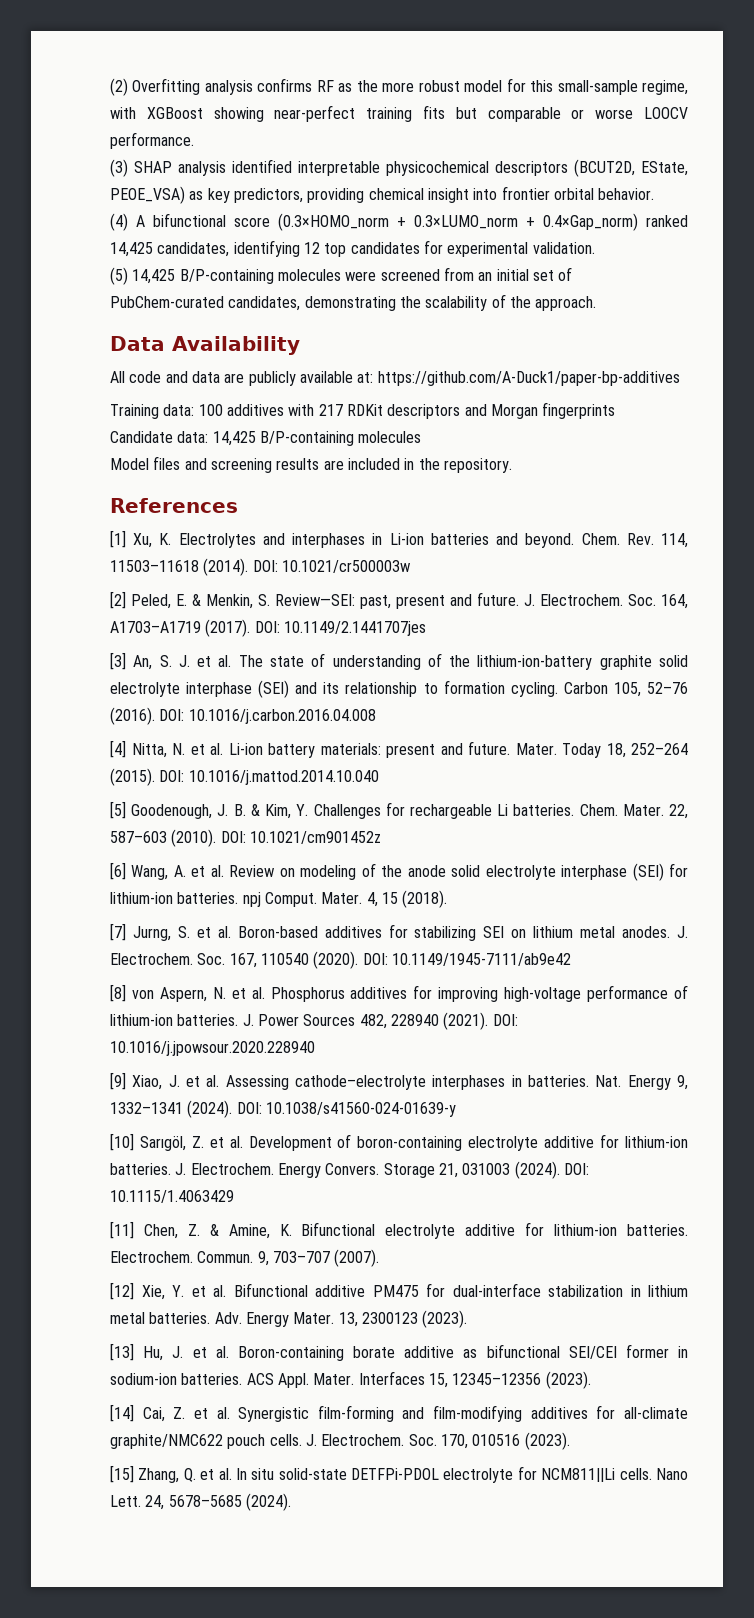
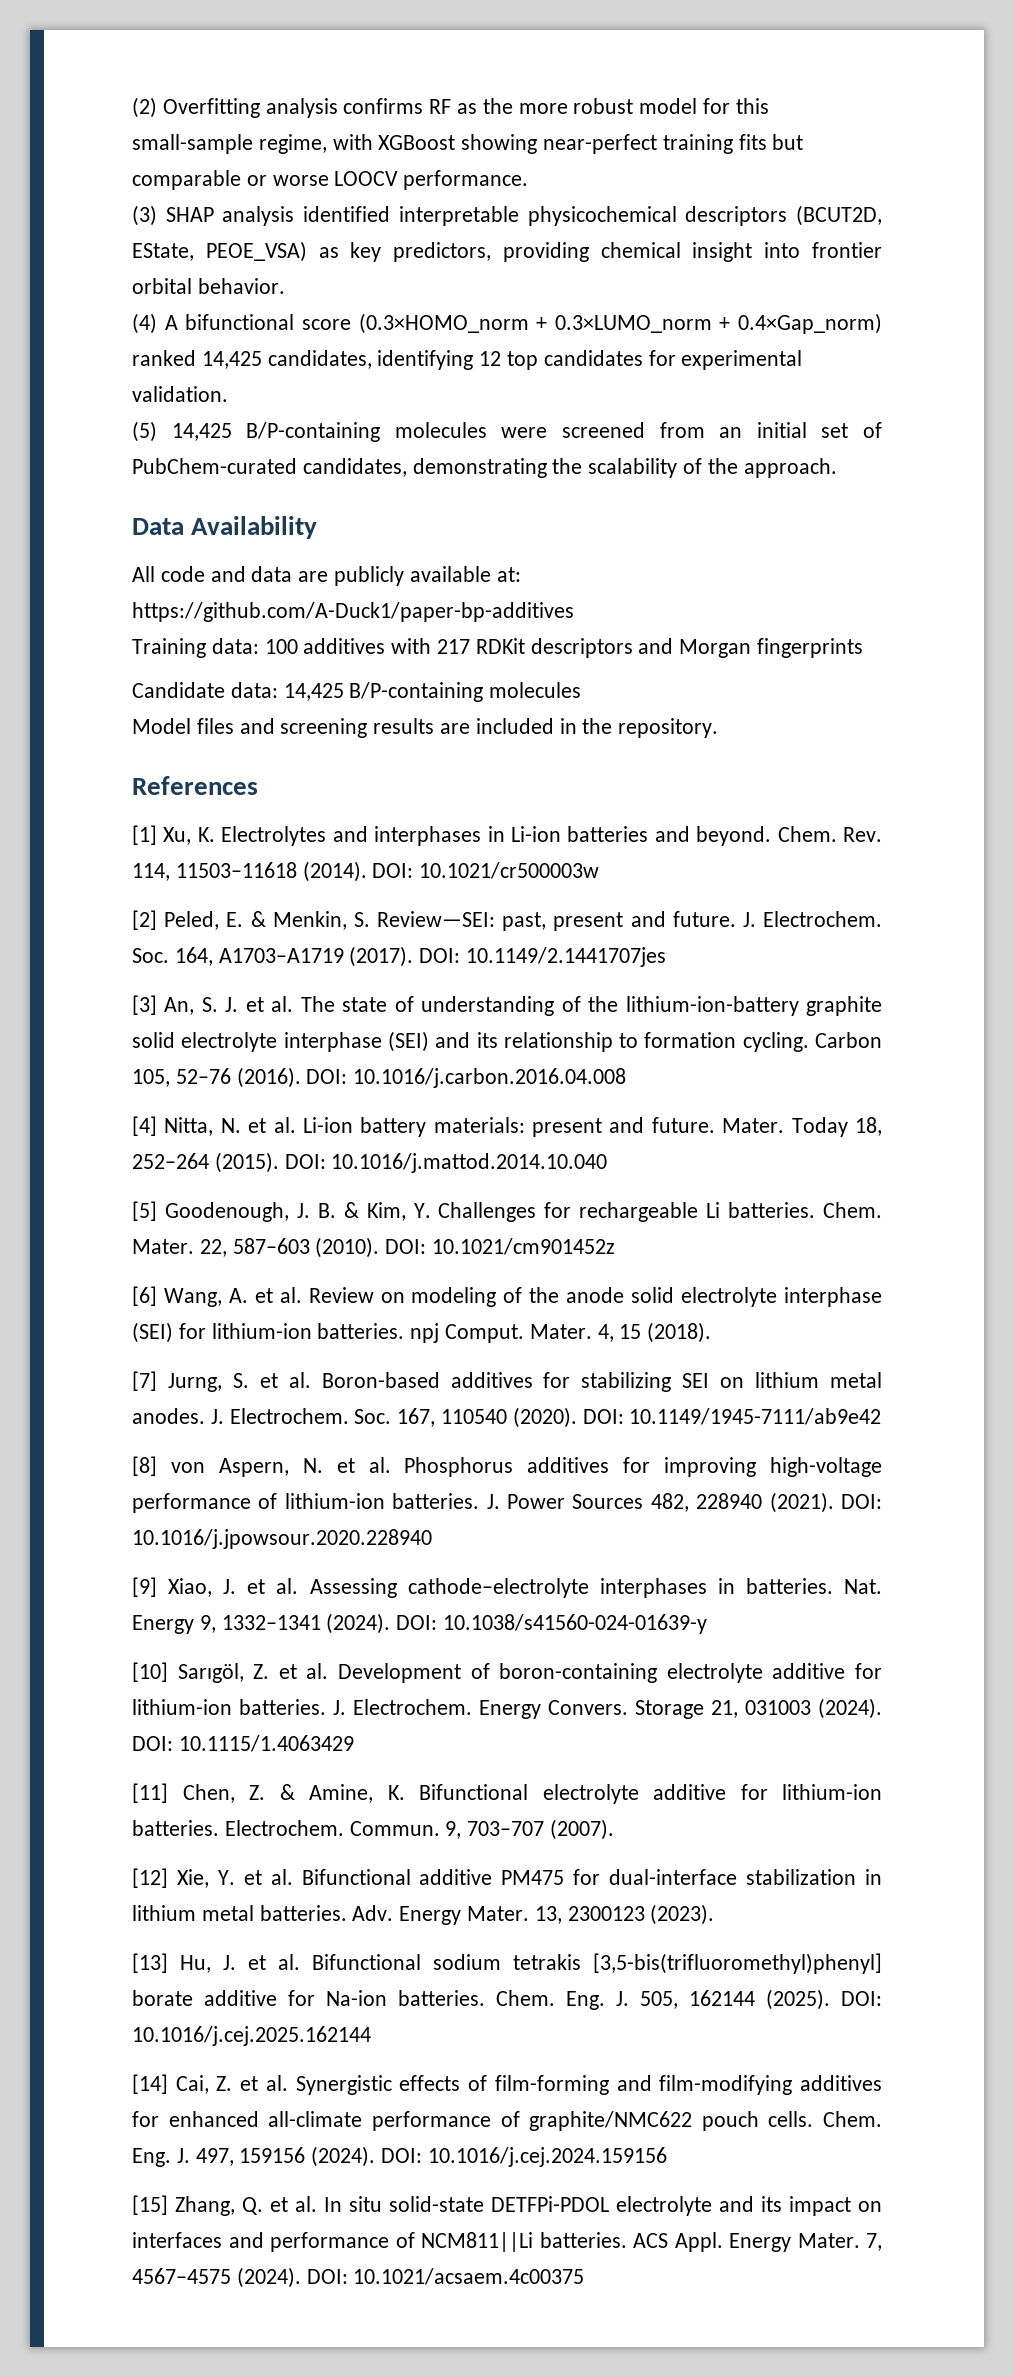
[237,1344,688,1361] [110,1371,591,1389] Boron-containing borate additive as bifunctional SEI/CEI former in sodium-ion batteries. ACS Appl. Mater. Interfaces 15, 12345–12356 (2023). -> [312,1953,882,1974] [132,1989,882,2010] [132,2026,371,2046] Bifunctional sodium tetrakis [3,5-bis(trifluoromethyl)phenyl] borate additive for Na-ion batteries. Chem. Eng. J. 505, 162144 (2025). DOI: 10.1016/j.cej.2025.162144
(310, 1414) none -> [399,2075,488,2091] effects of
[624,1407,688,1419] [110,1432,570,1450] all-climate graphite/NMC622 pouch cells. J. Electrochem. Soc. 170, 010516 (2023). -> [168,2111,882,2131] [132,2146,667,2167] enhanced all-climate performance of graphite/NMC622 pouch cells. Chem. Eng. J. 497, 159156 (2024). DOI: 10.1016/j.cej.2024.159156
[517,1466,689,1482] [110,1493,291,1511] for NCM811||Li cells. Nano Lett. 24, 5678–5685 (2024). -> [719,2196,882,2216] [132,2232,882,2252] [132,2267,585,2288] and its impact on interfaces and performance of NCM811||Li batteries. ACS Appl. Energy Mater. 7, 4567–4575 (2024). DOI: 10.1021/acsaem.4c00375

